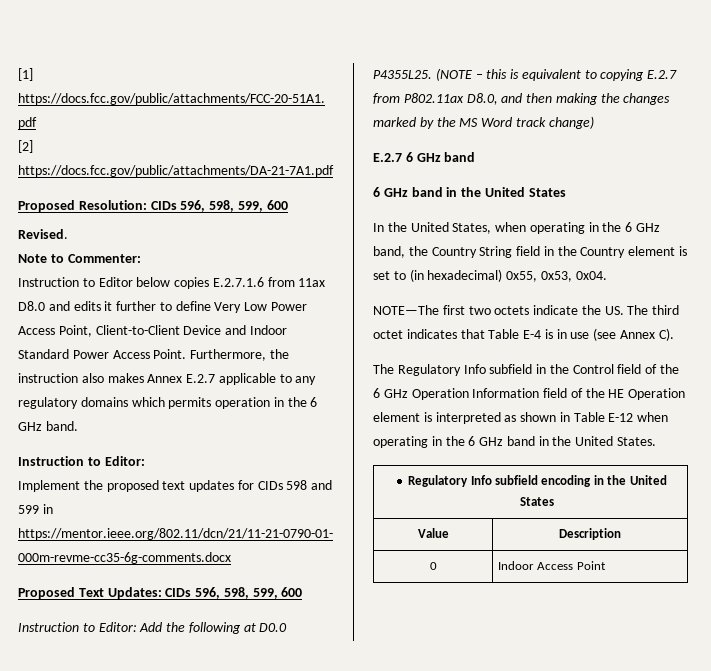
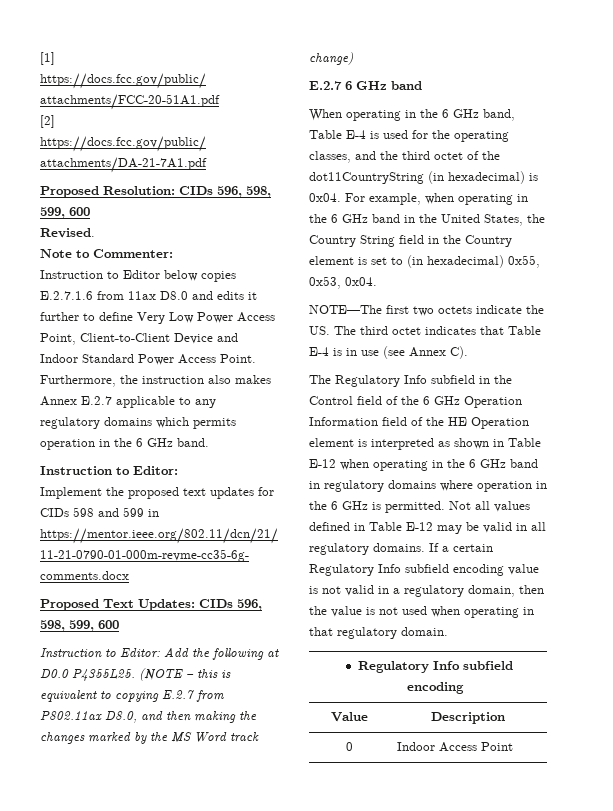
[373,187,566,197] [373,222,661,234] [373,246,405,258] 6 GHz band in the United States // In the United States, when operating in the 6 GHz band, -> [309,109,515,121] [309,130,509,142] [309,151,500,163] [309,171,538,184] [309,193,528,205] [309,214,523,226] When operating in the 6 GHz band, Table E-4 is used for the operating classes, and the third octet of the dot11CountryString (in hexadecimal) is 0x04. For example, when operating in the 6 GHz band in the United States,
[552,436,657,446] [408,475,667,487] [520,497,555,506] the United States. // Regulatory Info subfield encoding in the United States -> [324,480,547,492] [309,501,530,513] [309,522,546,534] [309,543,493,555] [309,564,539,576] [309,585,544,597] [309,606,534,618] [309,627,448,639] [357,661,513,673] [407,682,465,694] regulatory domains where operation in the 6 GHz is permitted. Not all values defined in Table E-12 may be valid in all regulatory domains. If a certain Regulatory Info subfield encoding value is not valid in a regulatory domain, then the value is not used when operating in that regulatory domain. // Regulatory Info subfield encoding

